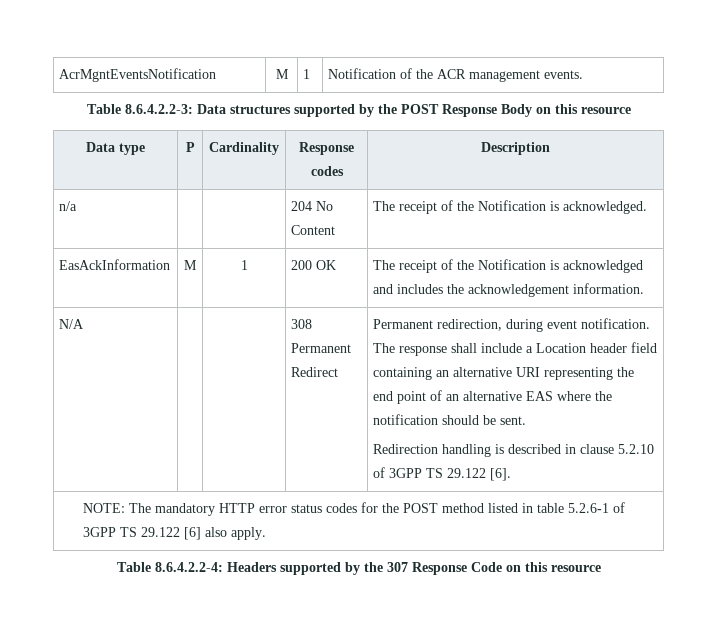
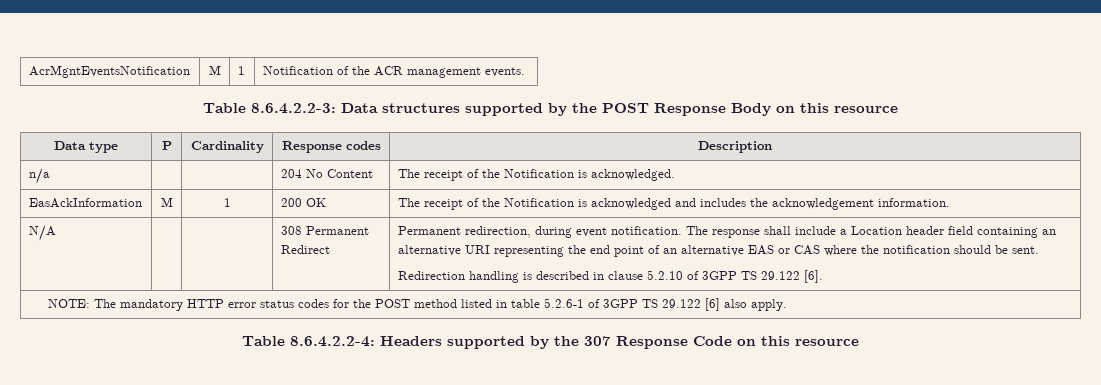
(554, 396) none -> [777,245,820,255] or CAS

